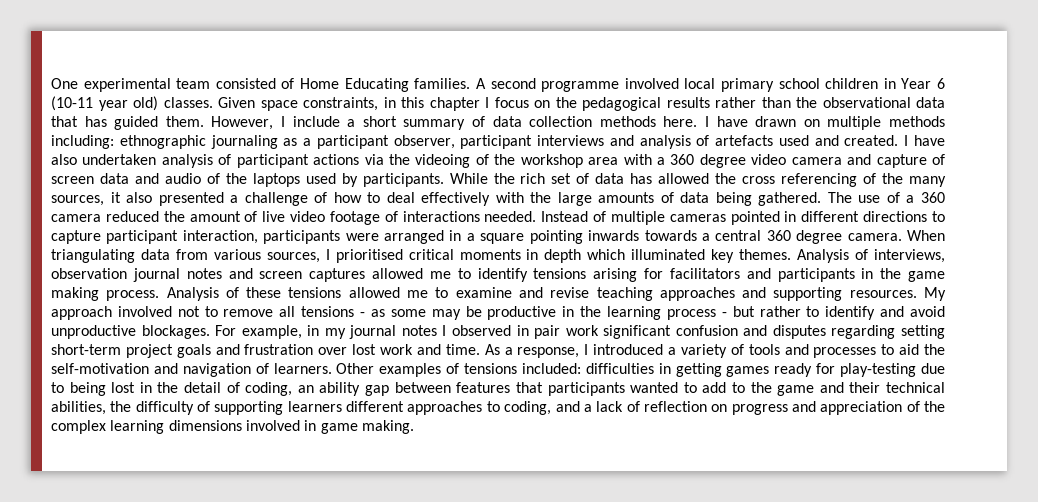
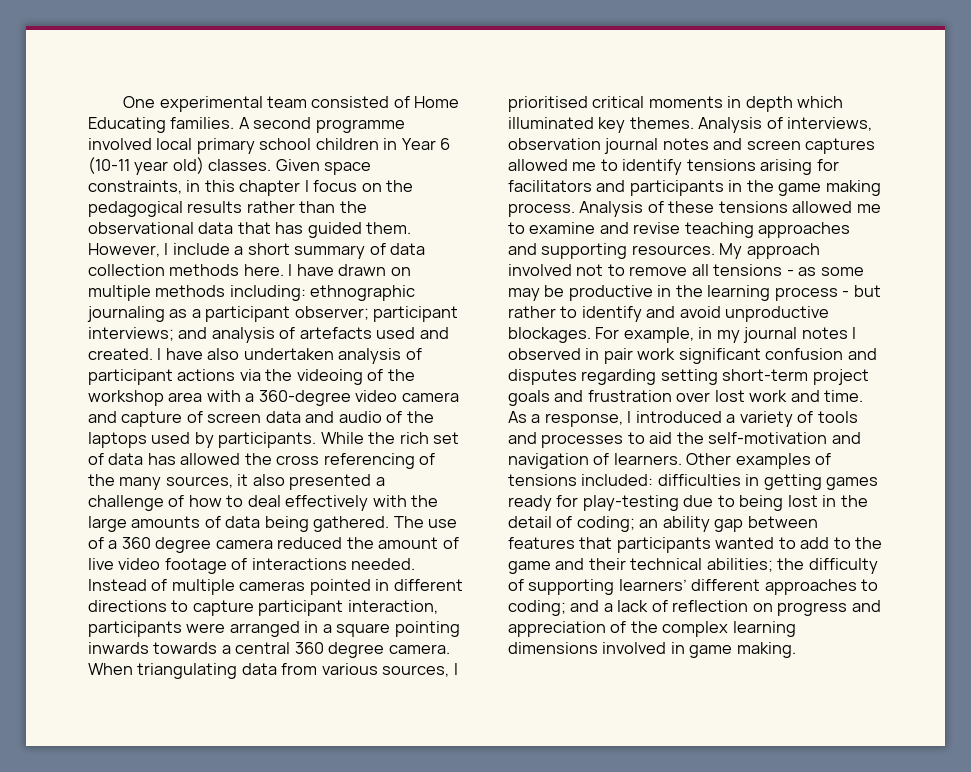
[393,135,605,149] observer, participant interviews -> [294,306,459,322] [88,327,174,341] observer; participant interviews;
[670,154,746,168] 360 degree -> [258,390,351,406] 360-degree
(945, 197) none -> [155,537,212,553] degree
[245,382,293,396] coding, -> [576,516,635,532] coding;
[51,401,106,415] abilities, -> [706,558,773,572] abilities;
[287,401,342,412] learners -> [618,579,687,591] learners’
[504,401,552,415] coding, -> [508,600,566,616] coding;

